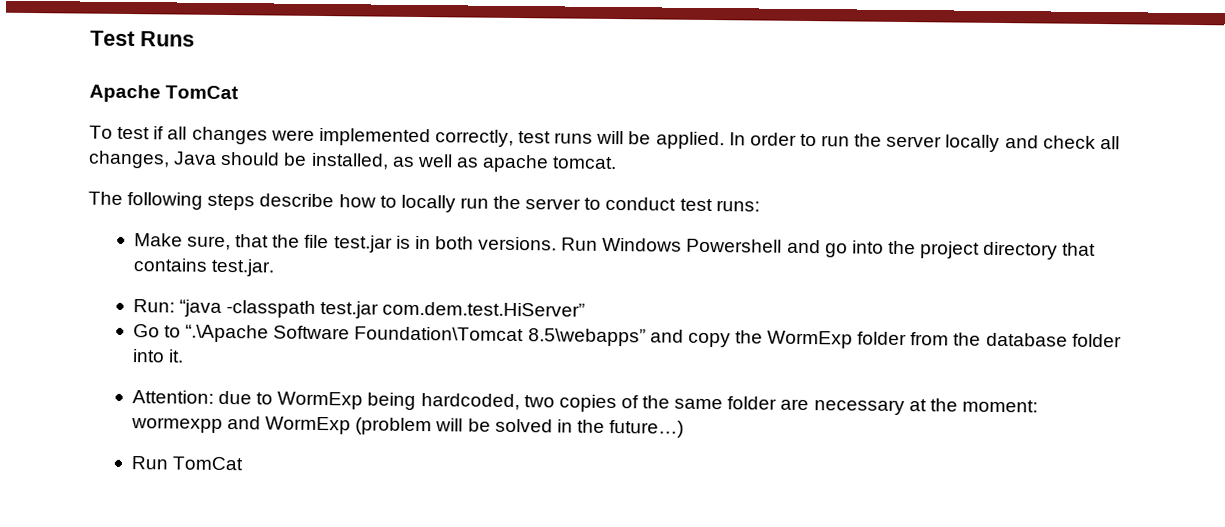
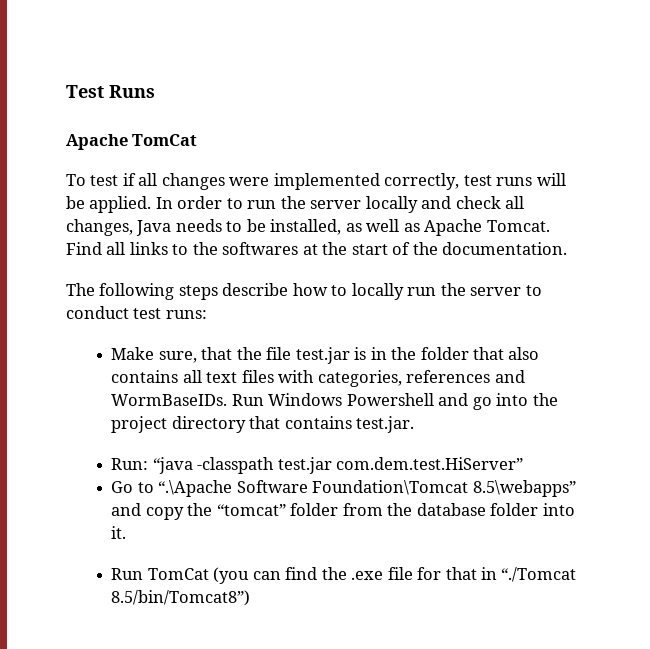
[220,151,281,166] should -> [175,219,243,232] needs to
[482,154,618,173] apache tomcat. -> [424,219,550,236] [66,242,568,255] Apache Tomcat. Find all links to the softwares at the start of the documentation.
[434,236,558,251] both versions. -> [391,347,540,360] [111,370,525,387] [111,394,228,406] the folder that also contains all text files with categories, references and WormBaseIDs.
[767,330,854,349] WormExp -> [216,504,286,516] “tomcat”
[131,390,1038,416] [130,416,685,438] [130,456,243,471] Attention: due to WormExp being hardcoded, two copies of the same folder are necessary at the moment: wormexpp and WormExp (problem will be solved in the future…) // Run TomCat -> [111,567,577,584] [111,590,251,606] Run TomCat (you can find the .exe file for that in “./Tomcat 8.5/bin/Tomcat8”)

